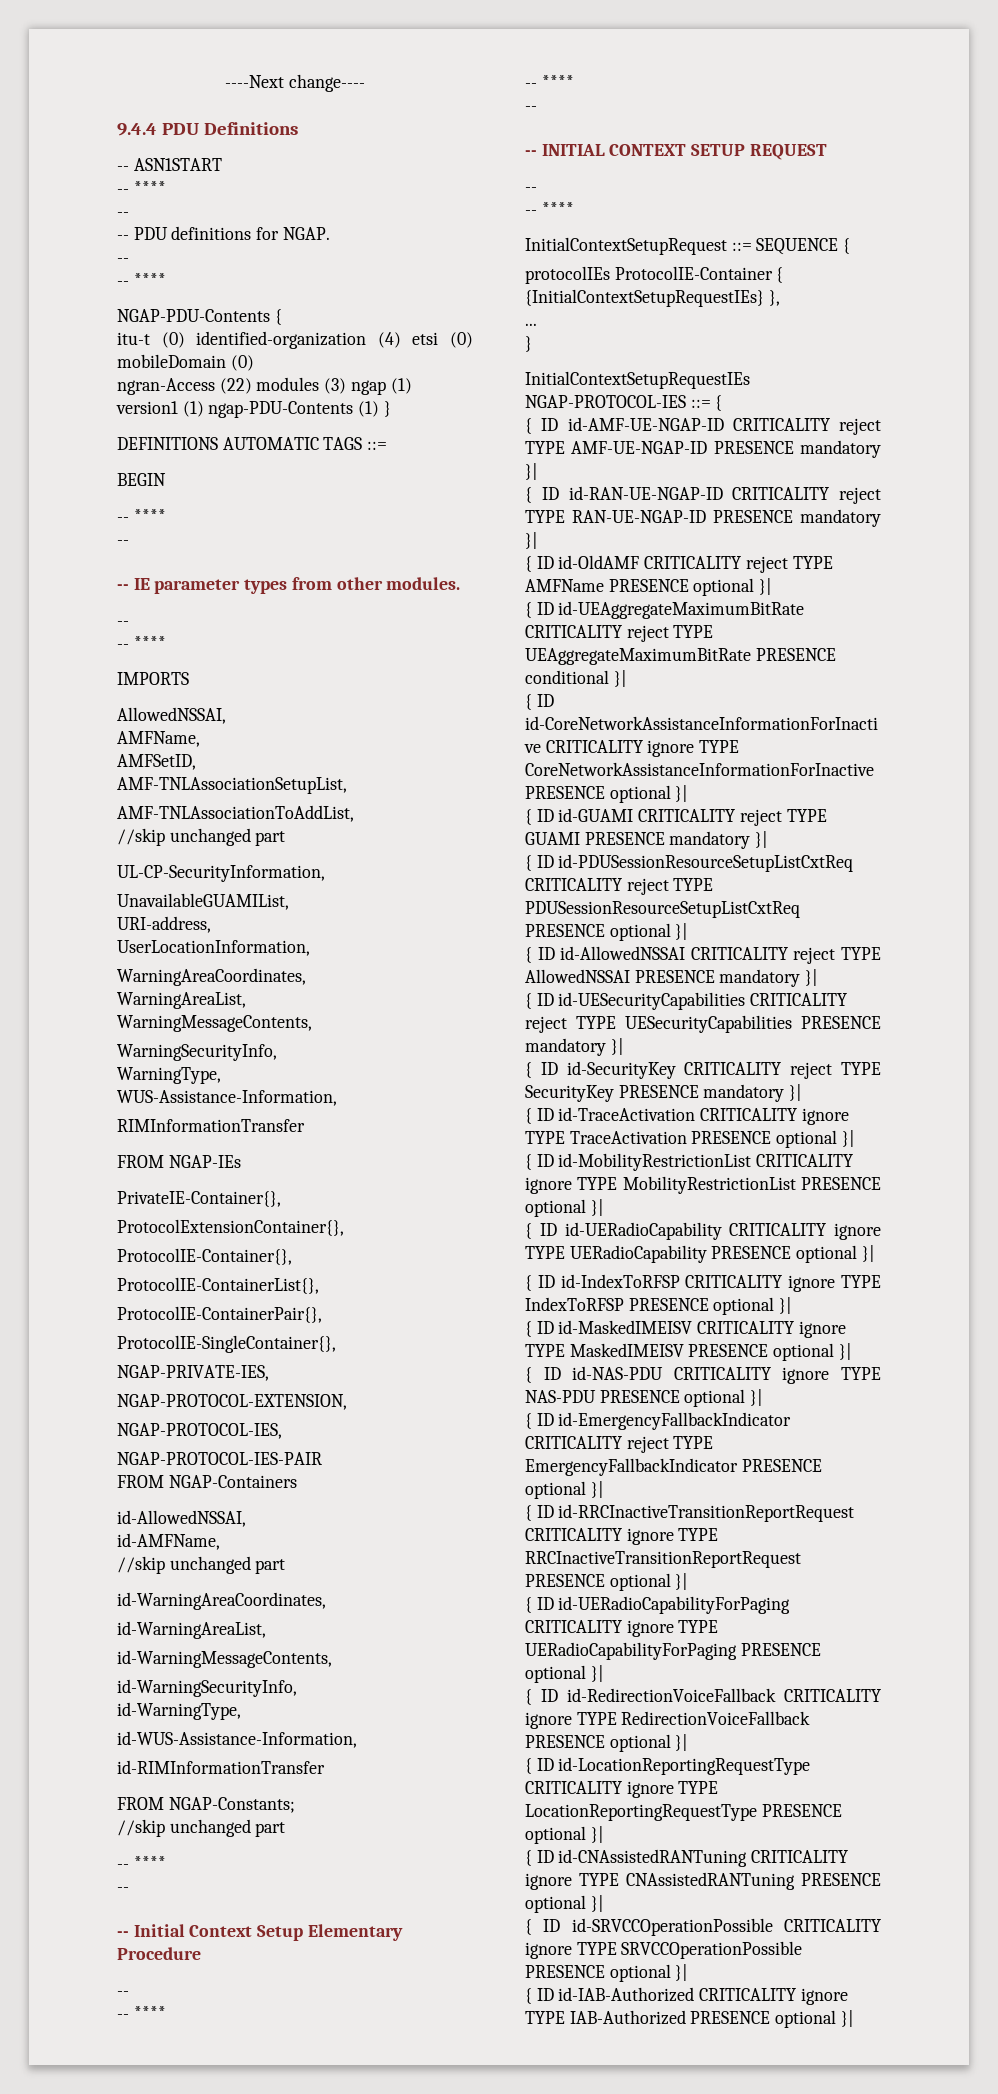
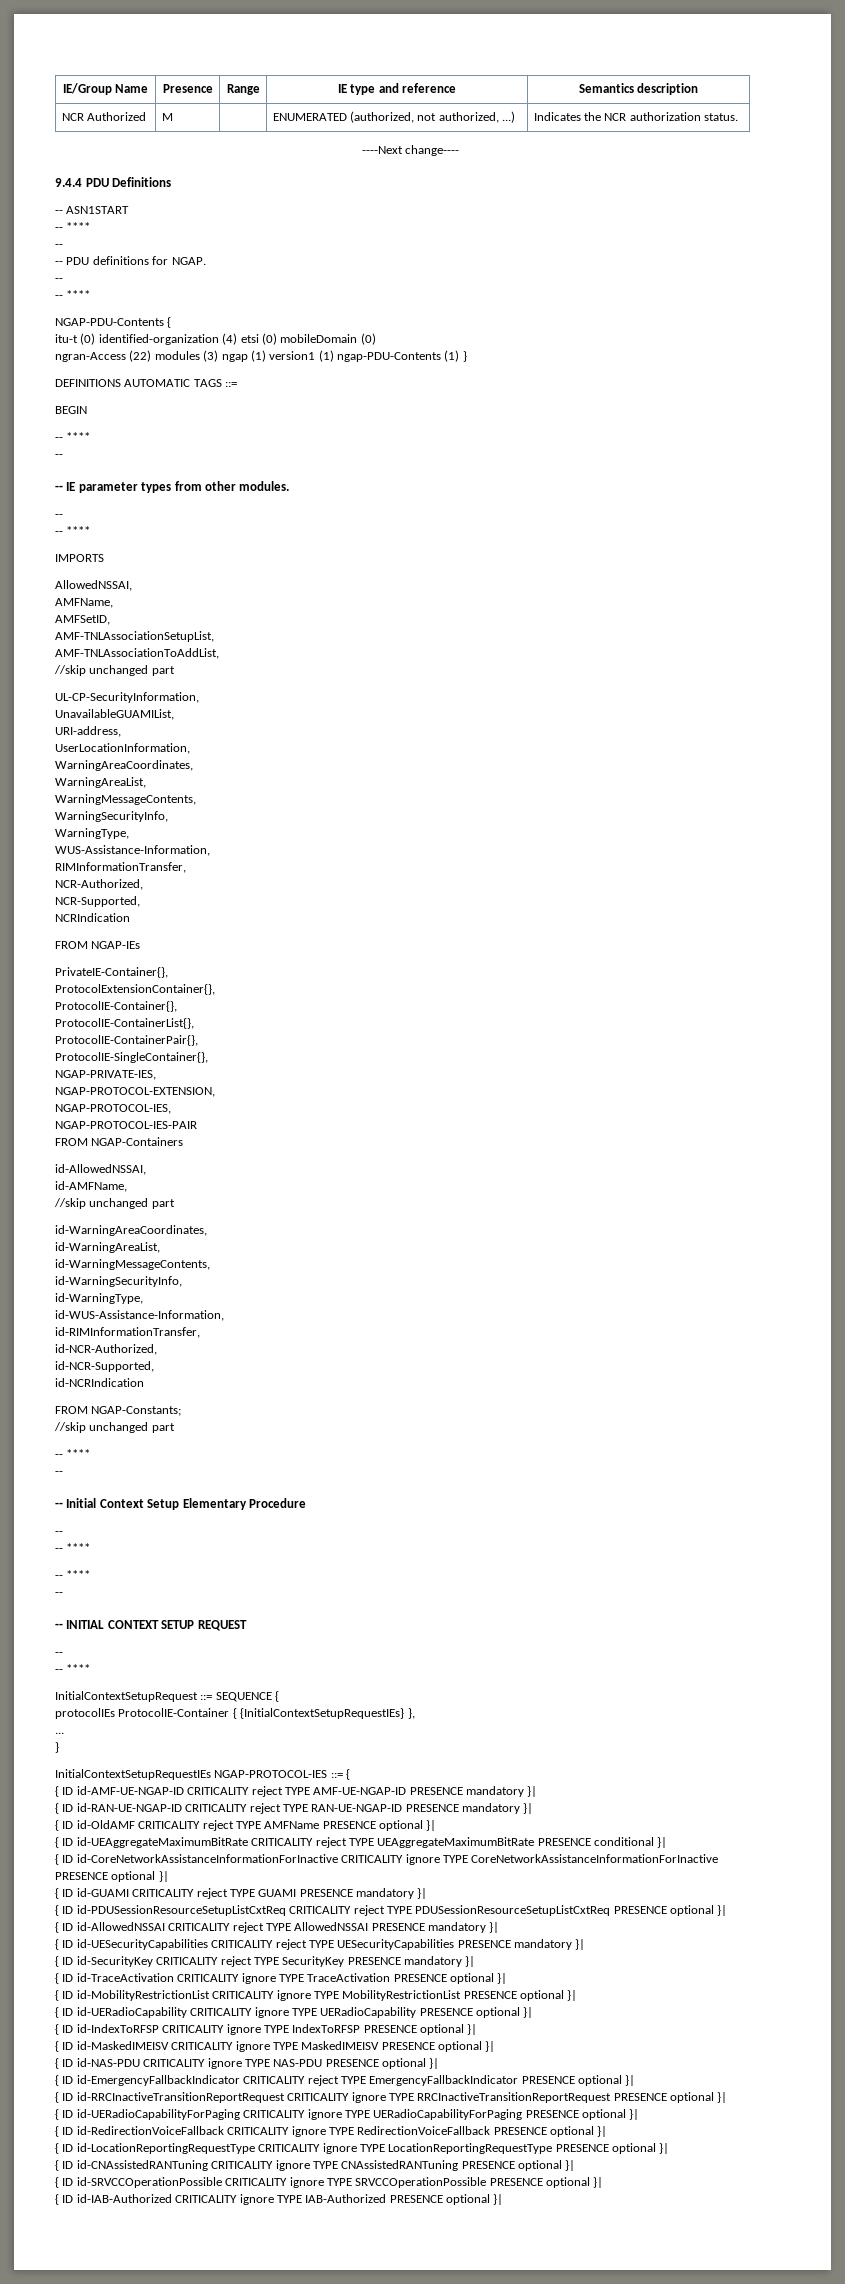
(225, 81) none -> [62,83,149,95] [162,84,213,93] [226,84,260,95] [337,83,457,95] [578,83,699,95] [61,112,146,121] [161,113,173,121] [272,111,516,123] [533,112,739,121] IE/Group Name | Presence | Range | IE type and reference | Semantics description // NCR Authorized | M | | ENUMERATED (authorized, not authorized, ...) | Indicates the NCR authorization status. //
[117,1119,305,1132] RIMInformationTransfer -> [55,862,186,873] [55,879,143,890] [55,896,140,907] [55,913,130,922] RIMInformationTransfer, // NCR-Authorized, // NCR-Supported, // NCRIndication
[117,1760,325,1774] id-RIMInformationTransfer -> [55,1327,200,1338] [55,1344,157,1355] [55,1361,154,1372] [55,1378,144,1387] id-RIMInformationTransfer, // id-NCR-Authorized, // id-NCR-Supported, // id-NCRIndication

